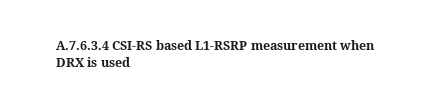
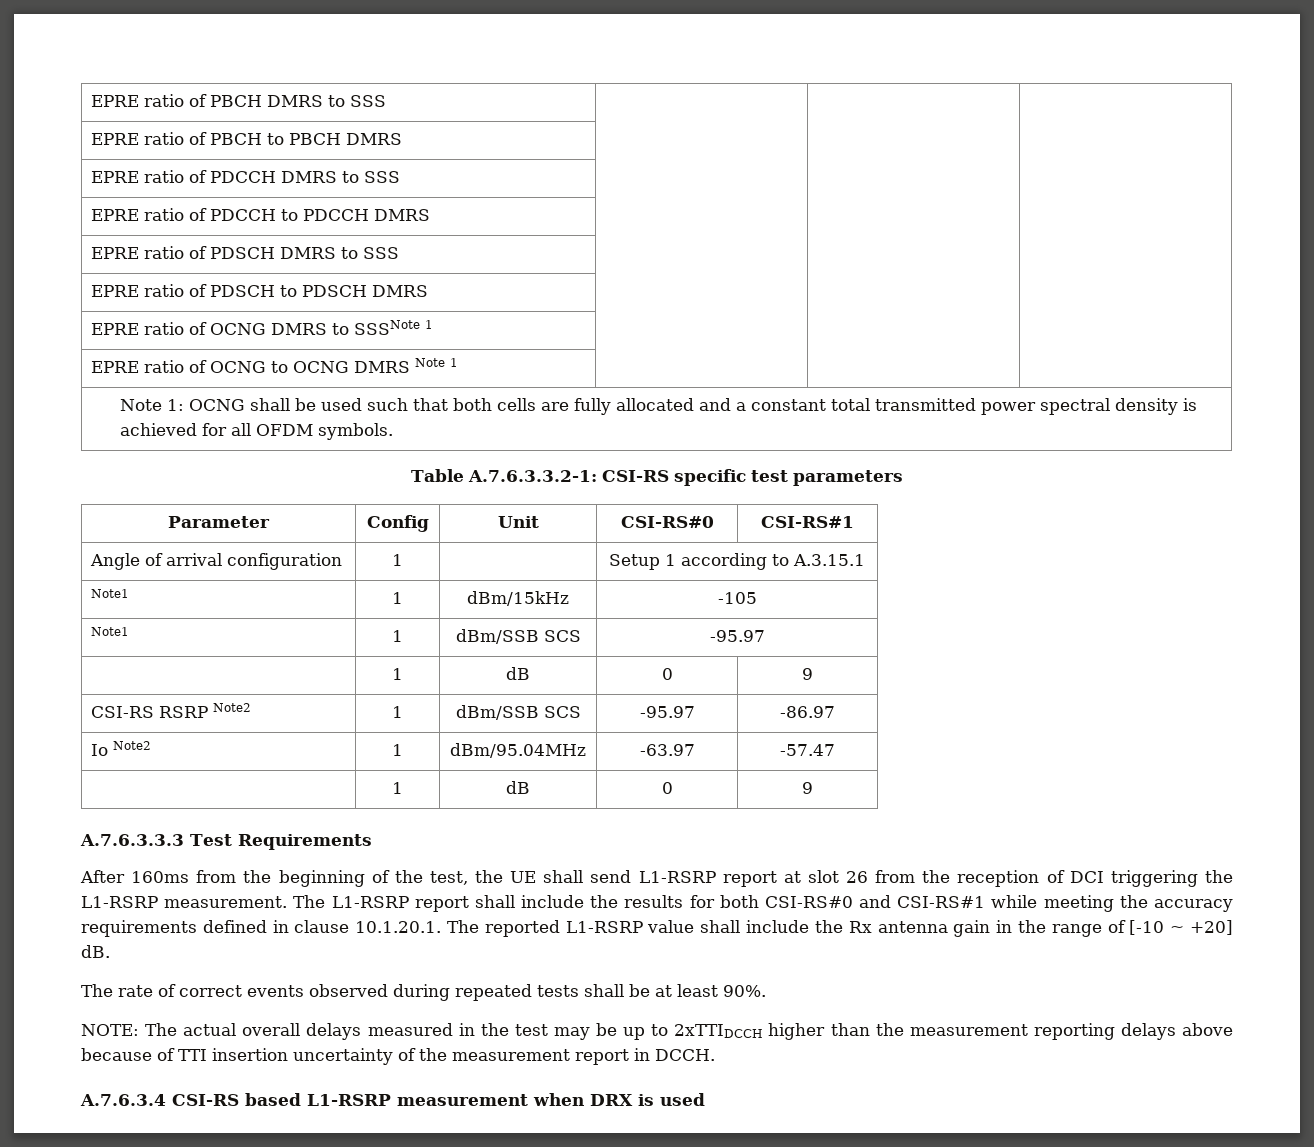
(56, 45) none -> [91,94,387,107] [91,132,403,145] [91,170,401,183] [91,208,431,221] [91,246,400,259] [91,284,429,297] [91,320,434,335] [91,358,459,373] [120,398,1198,415] [120,423,394,440] [411,469,903,486] [168,516,270,528] [366,515,429,532] [497,516,539,528] [620,516,714,528] [761,516,854,528] [90,553,343,570] [392,554,403,566] [609,553,865,570] [91,589,130,598] [392,592,403,604] [466,591,569,606] [717,592,757,604] [91,627,130,636] [392,630,403,642] [455,629,581,644] [709,630,765,642] [392,668,403,680] [505,667,530,680] [661,668,673,680] [802,668,813,680] [91,703,252,718] [392,706,403,718] [455,705,581,720] [639,706,695,718] [780,706,835,718] [91,741,152,756] [392,744,403,756] [449,743,586,758] [639,744,695,756] [780,744,835,756] [392,782,403,794] [505,781,530,794] [661,782,673,794] [802,782,813,794] [80,834,372,850] [80,870,1234,887] [81,895,1233,912] [81,920,1234,937] [81,945,110,958] [81,984,766,1001] [81,1023,1233,1040] [81,1048,715,1065] EPRE ratio of PBCH DMRS to SSS | | | // EPRE ratio of PBCH to PBCH DMRS | | | // EPRE ratio of PDCCH DMRS to SSS | | | // EPRE ratio of PDCCH to PDCCH DMRS | | | // EPRE ratio of PDSCH DMRS to SSS | | | // EPRE ratio of PDSCH to PDSCH DMRS | | | // EPRE ratio of OCNG DMRS to SSSNote 1 | | | // EPRE ratio of OCNG to OCNG DMRS Note 1 | | | // Note 1: OCNG shall be used such that both cells are fully allocated and a constant total transmitted power spectral density is achieved for all OFDM symbols. // Table A.7.6.3.3.2-1: CSI-RS specific test parameters // Parameter | Config | Unit | CSI-RS#0 | CSI-RS#1 // Angle of arrival configuration | 1 | | Setup 1 according to A.3.15.1 // Note1 | 1 | dBm/15kHz | -105 // Note1 | 1 | dBm/SSB SCS | -95.97 // | 1 | dB | 0 | 9 // CSI-RS RSRP Note2 | 1 | dBm/SSB SCS | -95.97 | -86.97 // Io Note2 | 1 | dBm/95.04MHz | -63.97 | -57.47 // | 1 | dB | 0 | 9 // A.7.6.3.3.3 Test Requirements // After 160ms from the beginning of the test, the UE shall send L1-RSRP report at slot 26 from the reception of DCI triggering the L1-RSRP measurement. The L1-RSRP report shall include the results for both CSI-RS#0 and CSI-RS#1 while meeting the accuracy requirements defined in clause 10.1.20.1. The reported L1-RSRP value shall include the Rx antenna gain in the range of [-10 ~ +20] dB. // The rate of correct events observed during repeated tests shall be at least 90%. // NOTE: The actual overall delays measured in the test may be up to 2xTTIDCCH higher than the measurement reporting delays above because of TTI insertion uncertainty of the measurement report in DCCH. //

